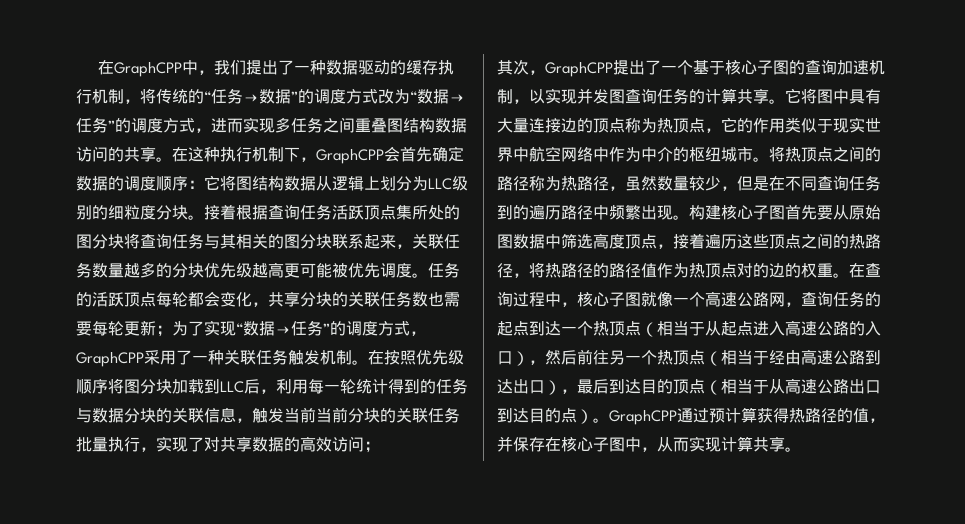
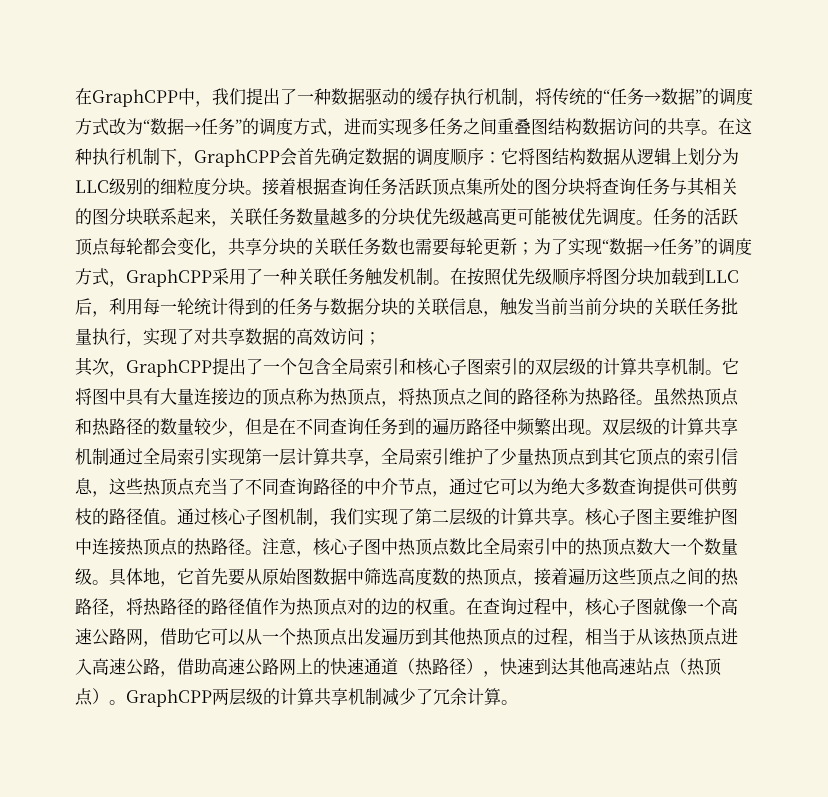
[693,59,885,75] [497,88,769,104] 基于核心子图的查询加速机制，以实现并发图查询任务的计算共享 -> [297,358,705,376] 包含全局索引和核心子图索引的双层级的计算共享机制
[721,117,881,133] [497,146,769,162] 它的作用类似于现实世界中航空网络中作为中介的枢纽城市。 -> (398, 404) none
[609,176,657,191] ，虽然 -> [636,388,739,406] [75,418,160,436] 。虽然热顶点和热路径的
[689,205,785,220] 构建核心子图 -> [602,418,738,436] [75,447,738,467] [75,477,738,497] [75,508,738,527] [75,538,738,557] [75,568,194,587] 双层级的计算共享机制通过全局索引实现第一层计算共享，全局索引维护了少量热顶点到其它顶点的索引信息，这些热顶点充当了不同查询路径的中介节点，通过它可以为绝大多数查询提供可供剪枝的路径值。通过核心子图机制，我们实现了第二层级的计算共享。核心子图主要维护图中连接热顶点的热路径。注意，核心子图中热顶点数比全局索引中的热顶点数大一个数量级。具体地，它
(625, 241) none -> [432,568,484,586] 数的热
[801,291,881,307] [497,321,737,337] 查询任务的起点到达一个热顶点（相当于从起 -> [160,627,705,647] 借助它可以从一个热顶点出发遍历到其他热顶点的过程，相当于从该热顶
[849,321,881,336] [497,349,881,366] [497,378,881,395] [497,407,885,425] [497,436,785,452] 的入口），然后前往另一个热顶点（相当于经由高速公路到达出口），最后到达目的顶点（相当于从高速公路出口到达目的点）。GraphCPP通过预计算获得热路径的值，并保存在核心子图中，从而实现计算共享 -> [160,657,722,677] [75,688,501,707] ，借助高速公路网上的快速通道（热路径），快速到达其他高速站点（热顶点）。GraphCPP两层级的计算共享机制减少了冗余计算

